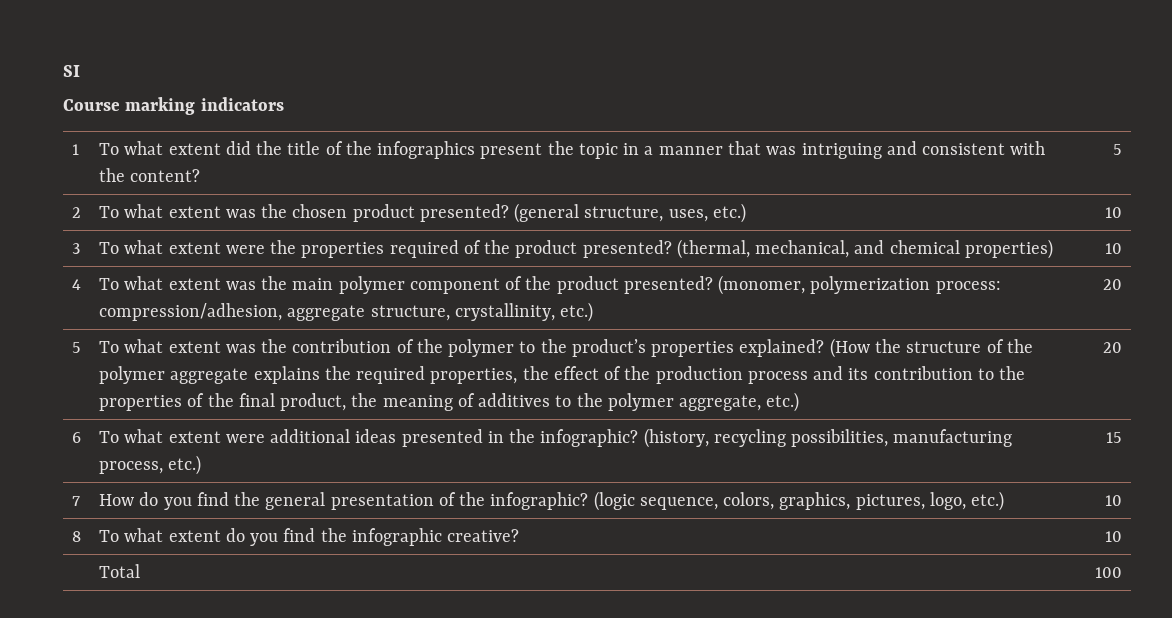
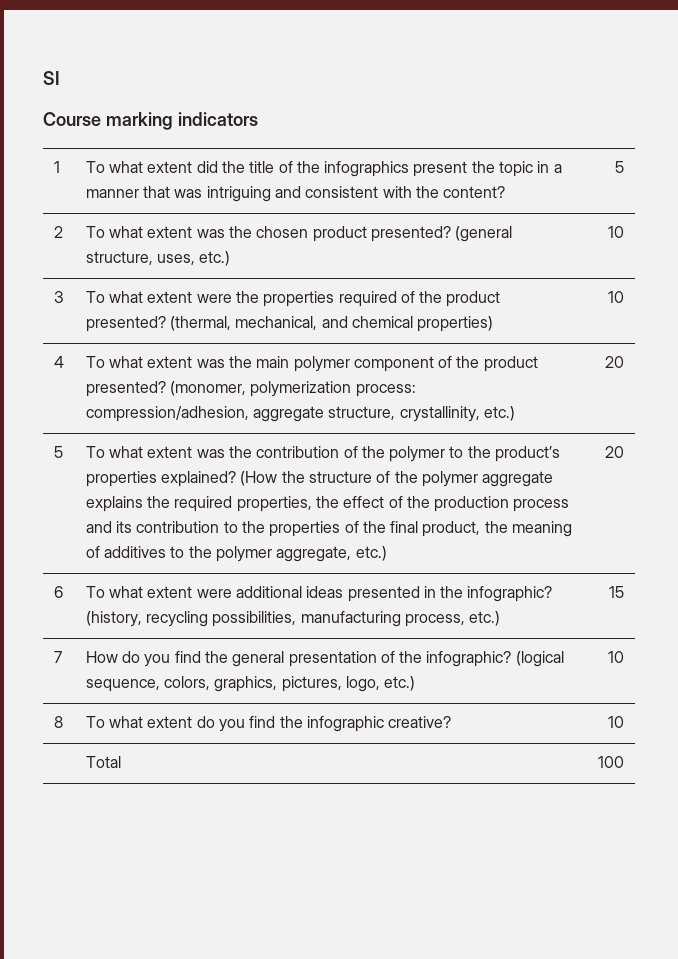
[593,491,635,511] (logic -> [515,651,564,667] (logical

